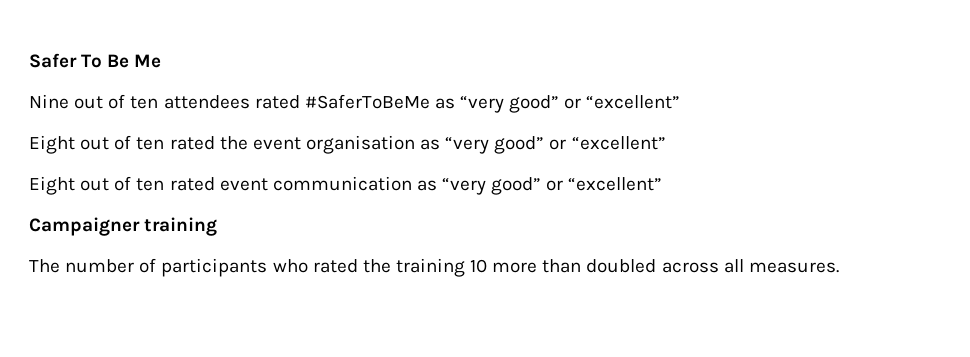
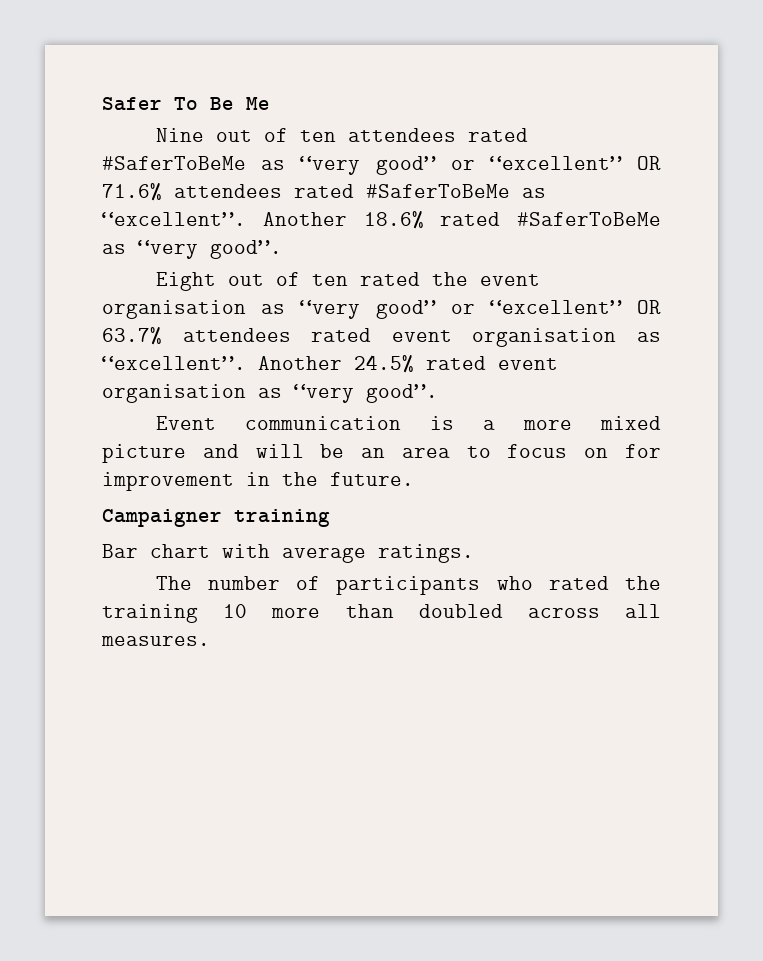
(681, 102) none -> [637,156,661,170] [102,183,546,201] [102,211,661,229] [102,240,282,259] OR 71.6% attendees rated #SaferToBeMe as “excellent”. Another 18.6% rated #SaferToBeMe as “very good”.
[29,176,663,195] [29,217,218,236] // Eight out of ten rated event communication as “very good” or “excellent” // Campaigner training -> [637,300,661,314] [102,327,662,347] [102,355,558,373] [102,384,438,403] [155,416,661,430] [102,444,661,463] [102,472,414,491] [102,509,330,527] [102,544,474,563] OR 63.7% attendees rated event organisation as “excellent”. Another 24.5% rated event organisation as “very good”. // Event communication is a more mixed picture and will be an area to focus on for improvement in the future. // Campaigner training // Bar chart with average ratings.

